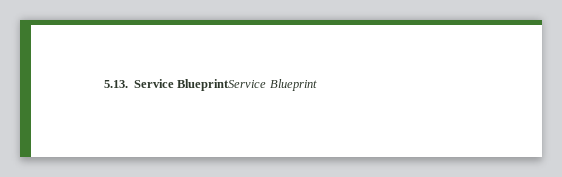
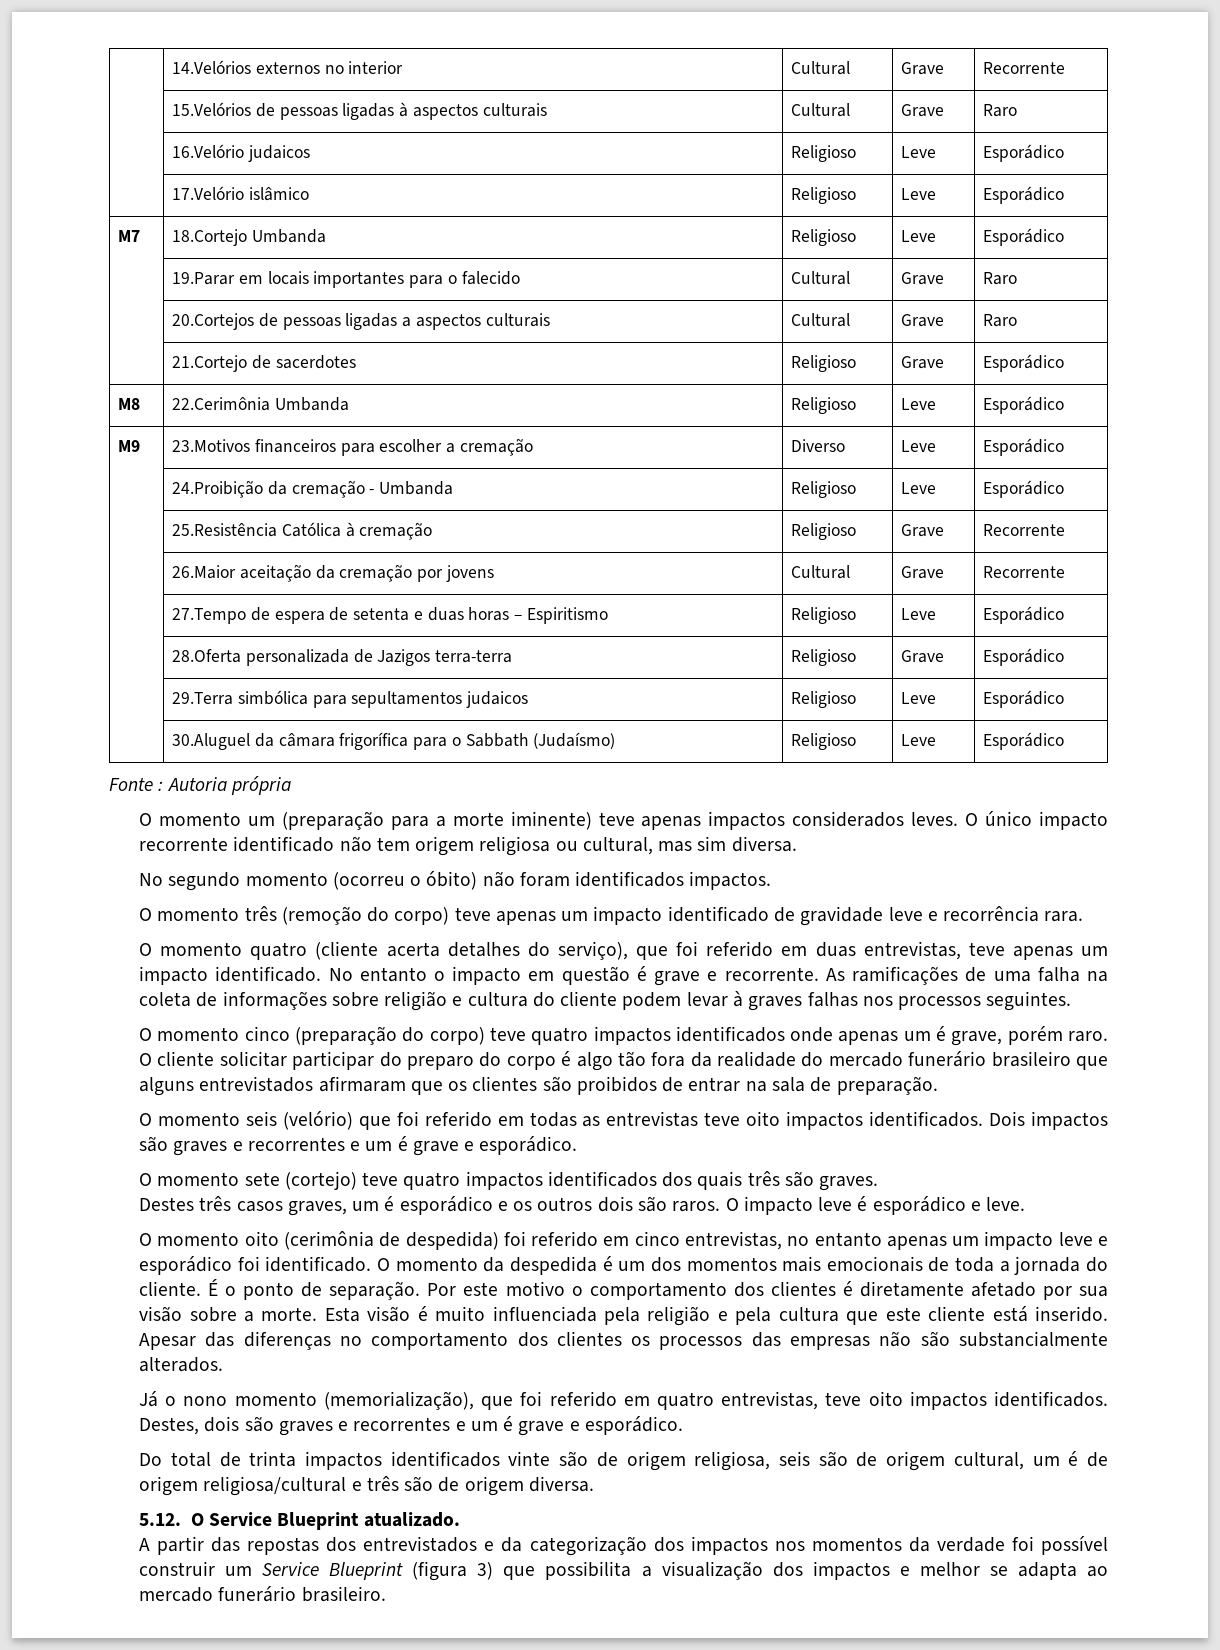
[103,79,317,91] 5.13. Service BlueprintService Blueprint -> [172,60,404,74] [791,61,851,75] [901,62,945,75] [983,62,1066,74] [172,102,547,120] [791,103,851,117] [901,104,945,117] [983,104,1018,117] [172,144,310,162] [791,145,857,162] [901,146,937,158] [983,144,1065,162] [172,186,309,201] [791,187,857,204] [901,188,937,200] [983,186,1065,204] [118,230,141,242] [172,229,326,246] [791,229,857,246] [901,230,937,242] [983,228,1065,246] [172,271,520,288] [791,271,851,285] [901,272,945,285] [983,272,1018,285] [172,313,550,330] [791,313,851,327] [901,314,945,327] [983,314,1018,327] [172,355,356,372] [791,355,857,372] [901,356,945,369] [983,354,1065,372] [118,398,141,410] [172,397,349,411] [791,397,857,414] [901,398,937,410] [983,396,1065,414] [118,440,141,452] [172,438,533,456] [791,439,846,452] [901,440,937,452] [983,438,1065,456] [172,480,454,498] [791,481,857,498] [901,482,937,494] [983,480,1065,498] [172,522,433,540] [791,523,857,540] [901,524,945,537] [983,524,1066,536] [172,564,494,582] [791,565,851,579] [901,566,945,579] [983,566,1066,578] [172,607,608,624] [791,607,857,624] [901,608,937,620] [983,606,1065,624] [172,649,513,666] [791,649,857,666] [901,650,945,663] [983,648,1065,666] [172,690,529,708] [791,691,857,708] [901,692,937,704] [983,690,1065,708] [172,732,616,750] [791,733,857,750] [901,734,937,746] [983,732,1065,750] [109,776,291,795] [139,811,1108,830] [139,836,797,856] [139,871,772,891] [139,906,1084,926] [139,941,1108,960] [139,966,1109,986] [139,991,1072,1011] [139,1026,1108,1046] [139,1051,1108,1071] [139,1076,938,1096] [139,1111,1108,1130] [139,1136,578,1156] [139,1171,879,1191] [139,1196,1026,1216] [139,1231,1108,1250] [139,1256,1109,1275] [139,1279,1108,1300] [139,1306,1108,1326] [139,1331,1108,1350] [139,1357,224,1372] [139,1391,1108,1410] [139,1416,683,1436] [139,1451,1109,1471] [139,1476,594,1496] [139,1512,460,1530] [139,1536,1108,1556] [139,1561,1108,1581] [139,1586,386,1602] | 14.Velórios externos no interior | Cultural | Grave | Recorrente // | 15.Velórios de pessoas ligadas à aspectos culturais | Cultural | Grave | Raro // | 16.Velório judaicos | Religioso | Leve | Esporádico // | 17.Velório islâmico | Religioso | Leve | Esporádico // M7 | 18.Cortejo Umbanda | Religioso | Leve | Esporádico // | 19.Parar em locais importantes para o falecido | Cultural | Grave | Raro // | 20.Cortejos de pessoas ligadas a aspectos culturais | Cultural | Grave | Raro // | 21.Cortejo de sacerdotes | Religioso | Grave | Esporádico // M8 | 22.Cerimônia Umbanda | Religioso | Leve | Esporádico // M9 | 23.Motivos financeiros para escolher a cremação | Diverso | Leve | Esporádico // | 24.Proibição da cremação - Umbanda | Religioso | Leve | Esporádico // | 25.Resistência Católica à cremação | Religioso | Grave | Recorrente // | 26.Maior aceitação da cremação por jovens | Cultural | Grave | Recorrente // | 27.Tempo de espera de setenta e duas horas – Espiritismo | Religioso | Leve | Esporádico // | 28.Oferta personalizada de Jazigos terra-terra | Religioso | Grave | Esporádico // | 29.Terra simbólica para sepultamentos judaicos | Religioso | Leve | Esporádico // | 30.Aluguel da câmara frigorífica para o Sabbath (Judaísmo) | Religioso | Leve | Esporádico // Fonte : Autoria própria // O momento um (preparação para a morte iminente) teve apenas impactos considerados leves. O único impacto recorrente identificado não tem origem religiosa ou cultural, mas sim diversa. // No segundo momento (ocorreu o óbito) não foram identificados impactos. // O momento três (remoção do corpo) teve apenas um impacto identificado de gravidade leve e recorrência rara. // O momento quatro (cliente acerta detalhes do serviço), que foi referido em duas entrevistas, teve apenas um impacto identificado. No entanto o impacto em questão é grave e recorrente. As ramificações de uma falha na coleta de informações sobre religião e cultura do cliente podem levar à graves falhas nos processos seguintes. // O momento cinco (preparação do corpo) teve quatro impactos identificados onde apenas um é grave, porém raro. O cliente solicitar participar do preparo do corpo é algo tão fora da realidade do mercado funerário brasileiro que alguns entrevistados afirmaram que os clientes são proibidos de entrar na sala de preparação. // O momento seis (velório) que foi referido em todas as entrevistas teve oito impactos identificados. Dois impactos são graves e recorrentes e um é grave e esporádico. // O momento sete (cortejo) teve quatro impactos identificados dos quais três são graves. // Destes três casos graves, um é esporádico e os outros dois são raros. O impacto leve é esporádico e leve. // O momento oito (cerimônia de despedida) foi referido em cinco entrevistas, no entanto apenas um impacto leve e esporádico foi identificado. O momento da despedida é um dos momentos mais emocionais de toda a jornada do cliente. É o ponto de separação. Por este motivo o comportamento dos clientes é diretamente afetado por sua visão sobre a morte. Esta visão é muito influenciada pela religião e pela cultura que este cliente está inserido. Apesar das diferenças no comportamento dos clientes os processos das empresas não são substancialmente alterados. // Já o nono momento (memorialização), que foi referido em quatro entrevistas, teve oito impactos identificados. Destes, dois são graves e recorrentes e um é grave e esporádico. // Do total de trinta impactos identificados vinte são de origem religiosa, seis são de origem cultural, um é de origem religiosa/cultural e três são de origem diversa. // 5.12. O Service Blueprint atualizado. // A partir das repostas dos entrevistados e da categorização dos impactos nos momentos da verdade foi possível construir um Service Blueprint (figura 3) que possibilita a visualização dos impactos e melhor se adapta ao mercado funerário brasileiro.

